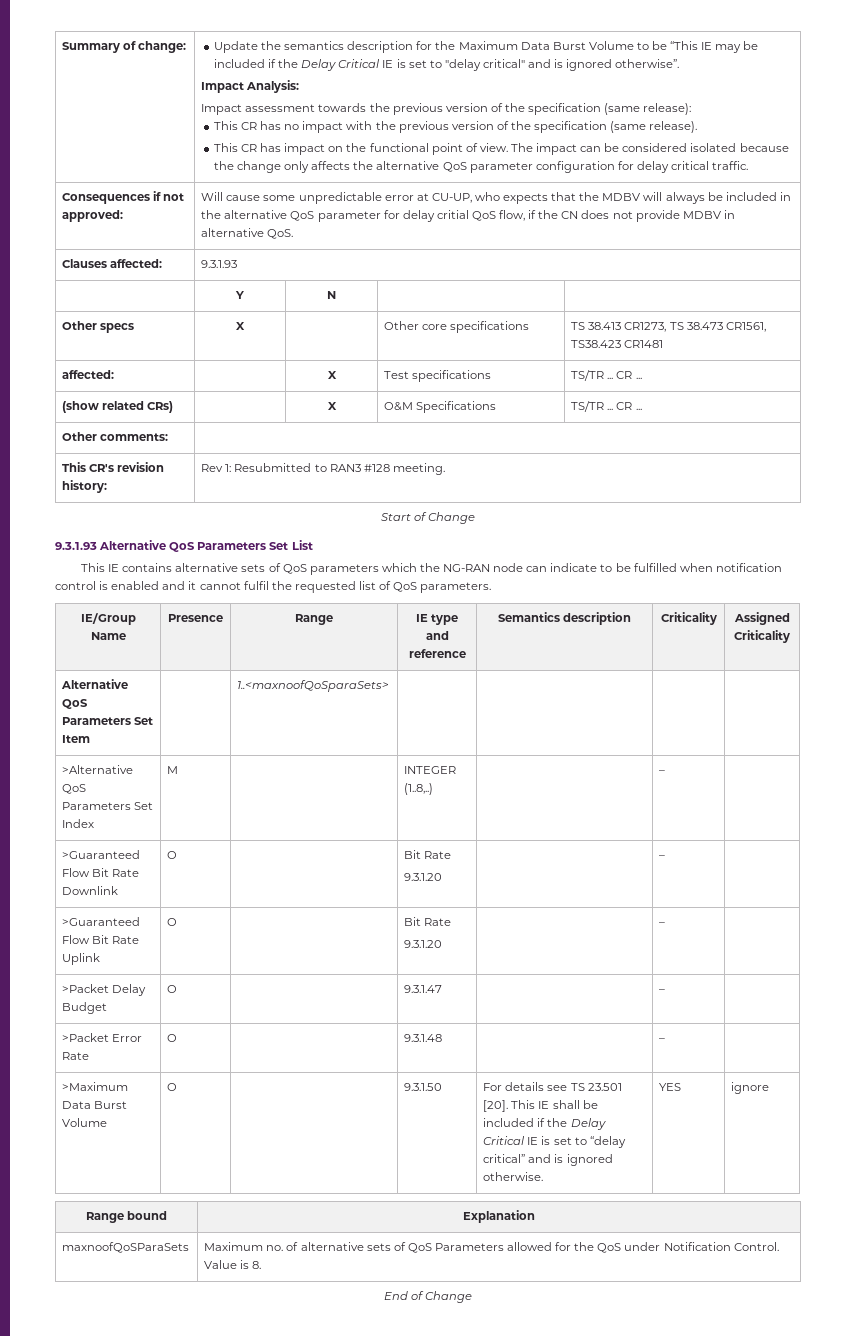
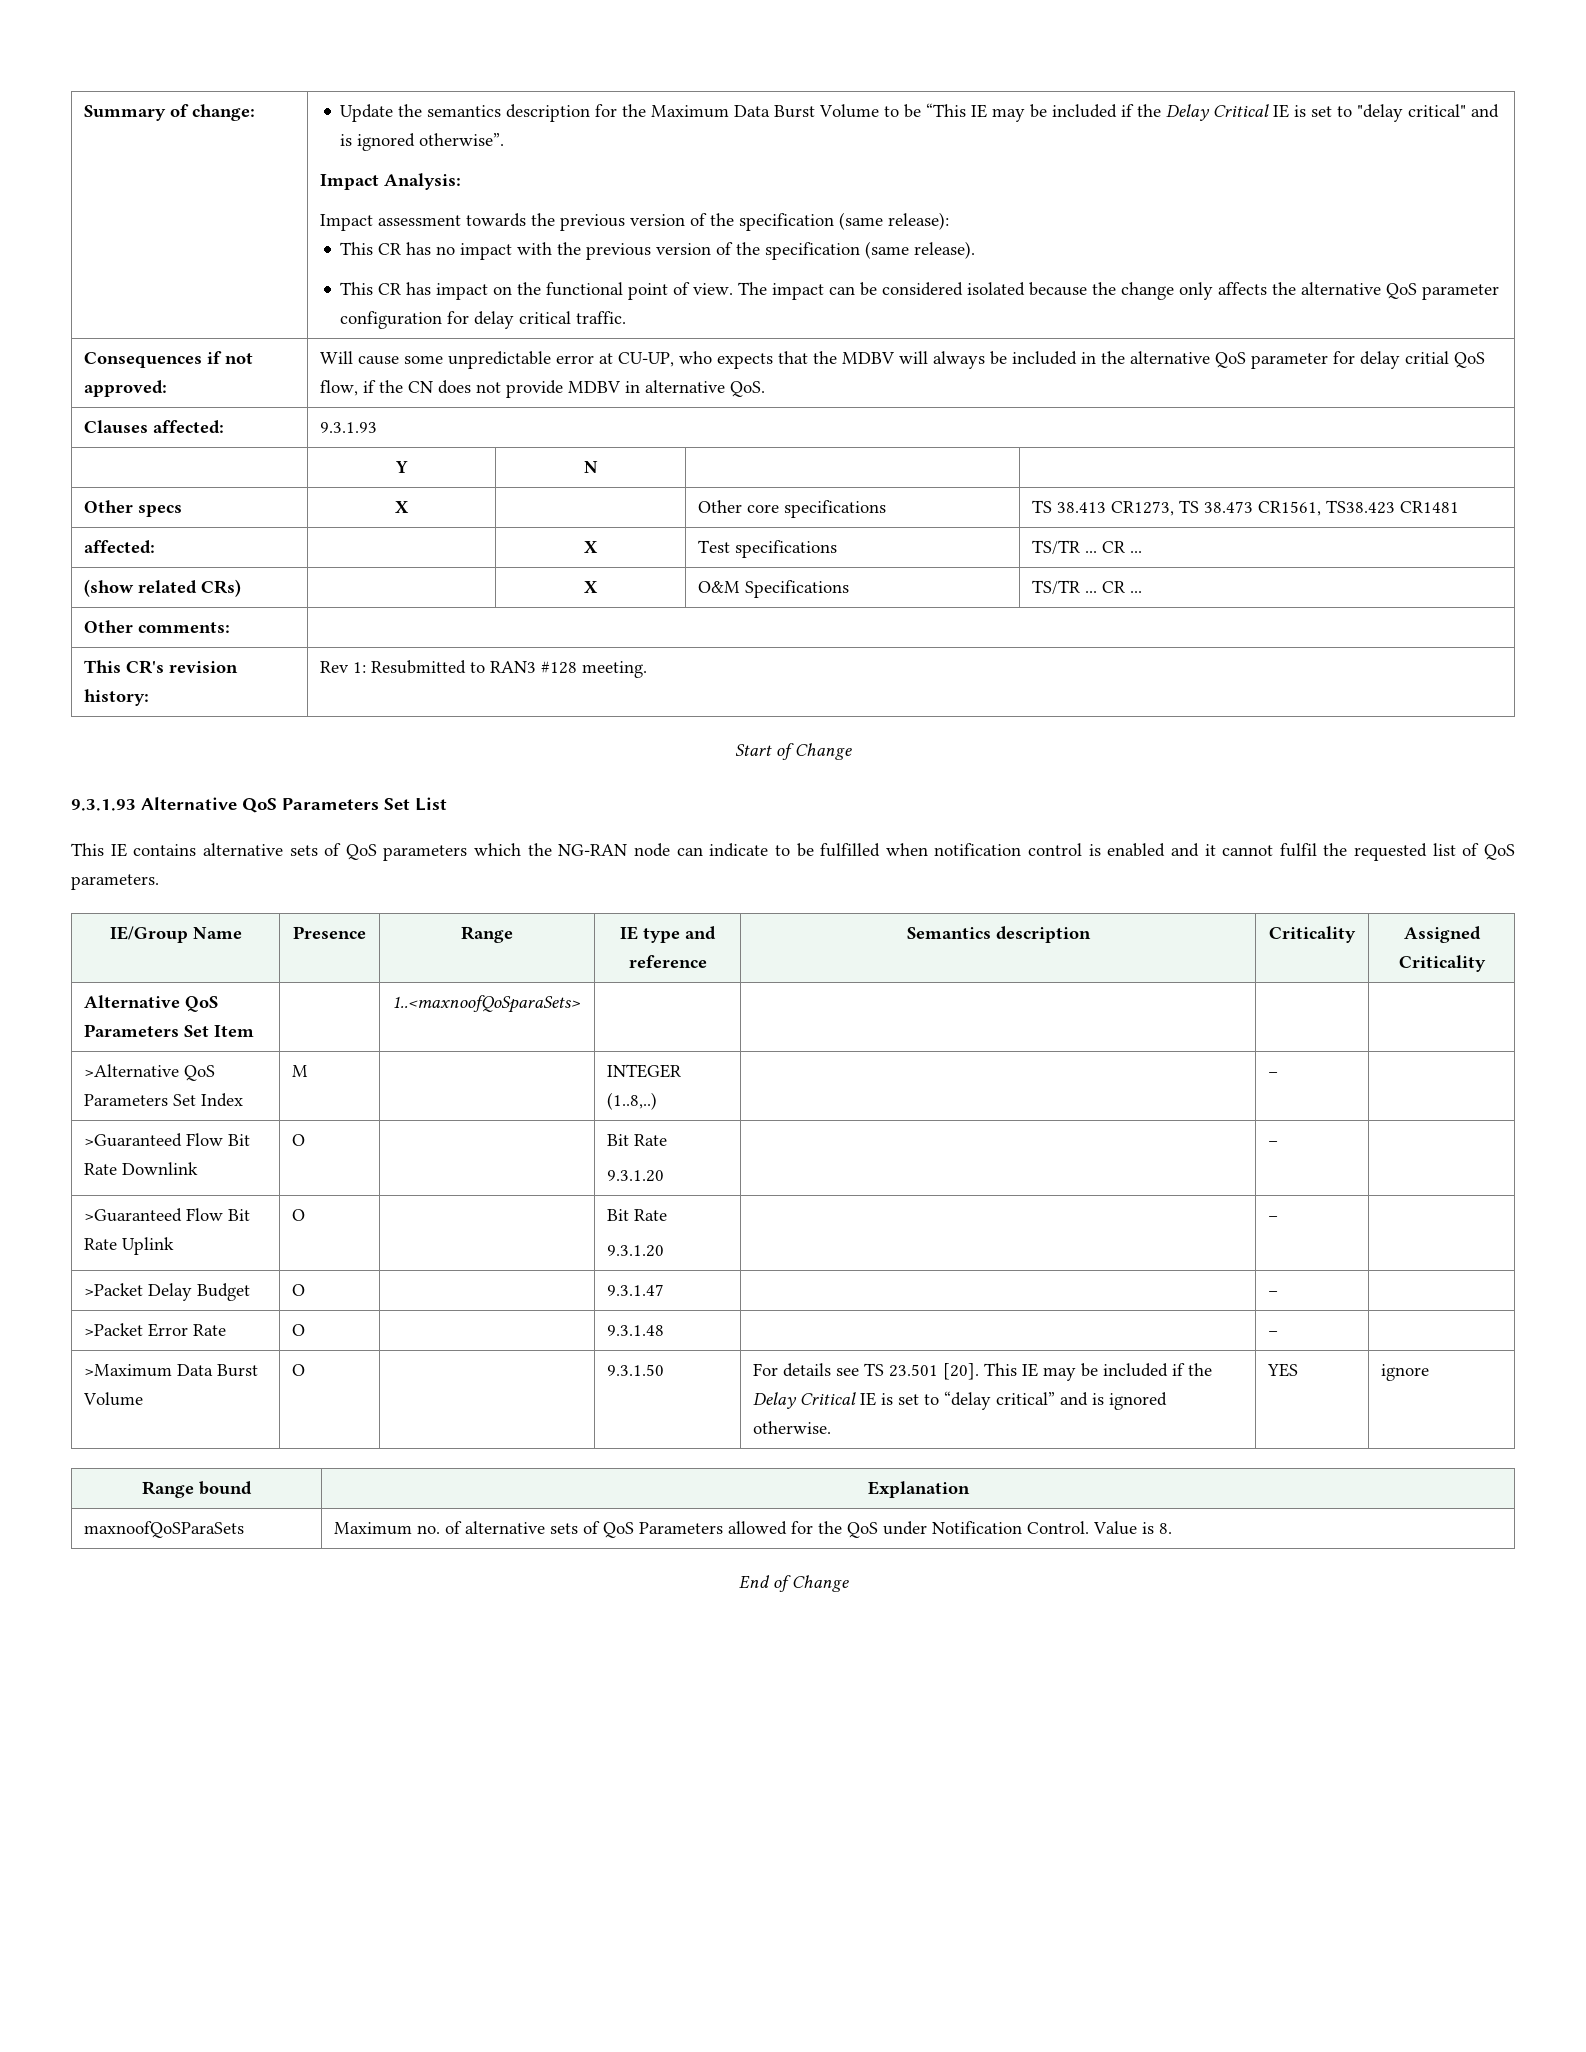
[552,1100,580,1109] shall -> [1042,1367,1076,1381] may

